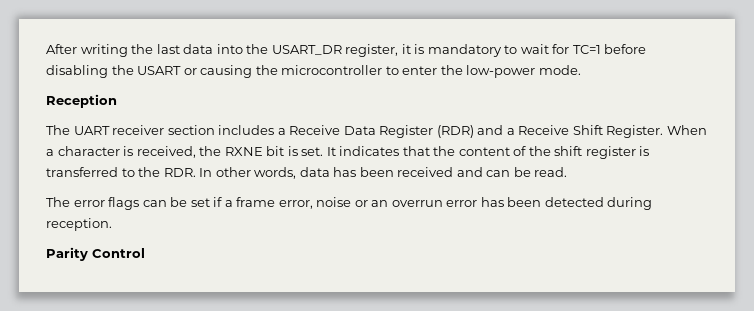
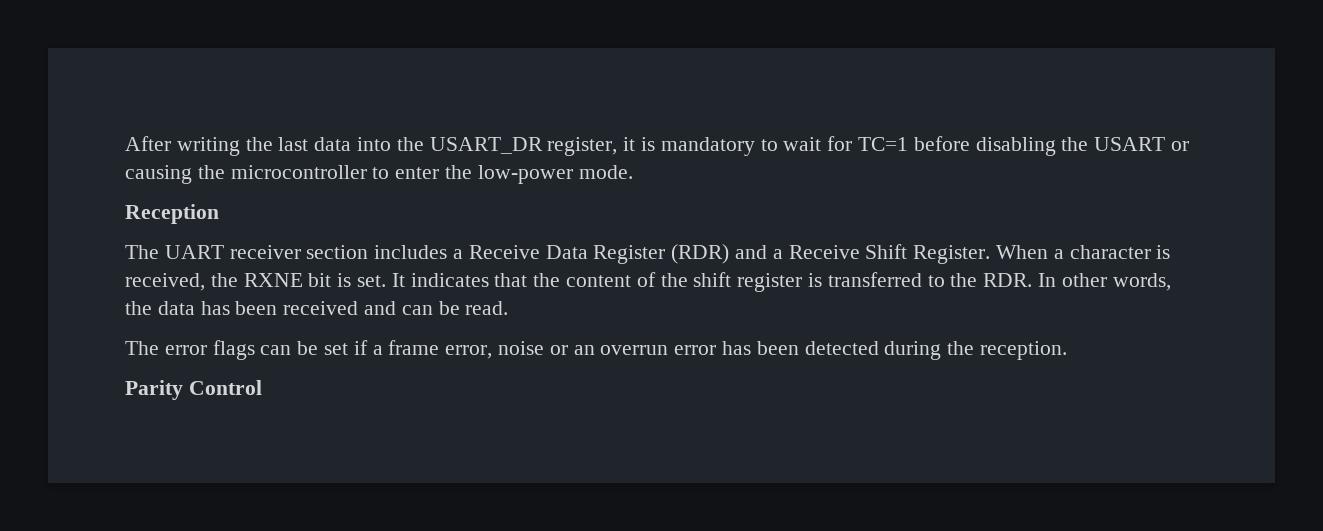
(297, 173) none -> [125,301,152,315] the
(653, 203) none -> [947,341,975,355] the

